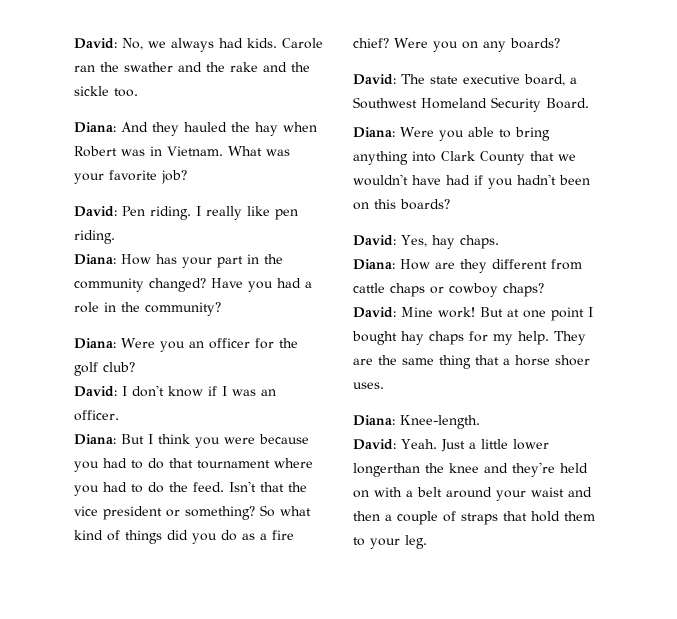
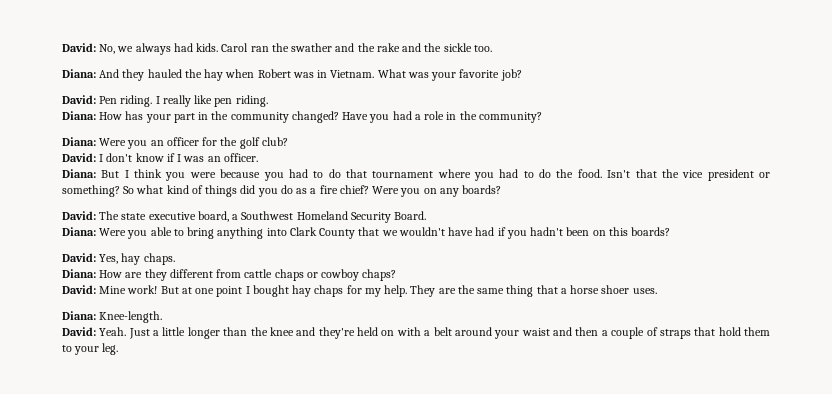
[282,38,323,49] Carole -> [221,43,249,52] Carol
[193,482,224,492] feed. -> [577,169,602,178] food.
[512,439,549,450] [353,463,420,477] lower longerthan -> [187,327,248,339] longer than

